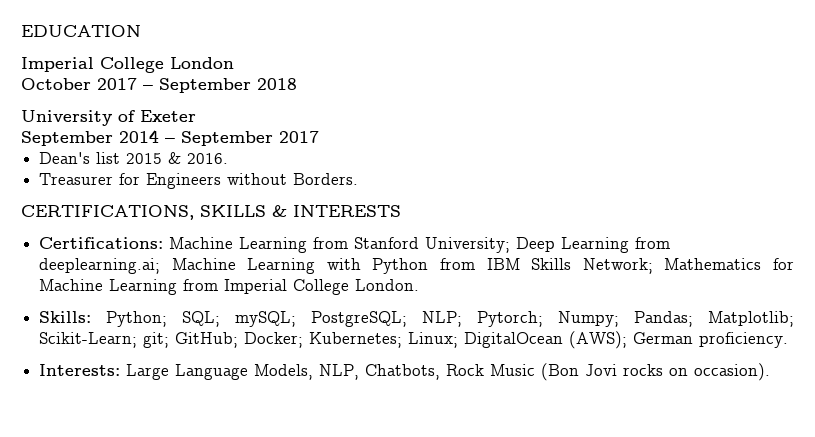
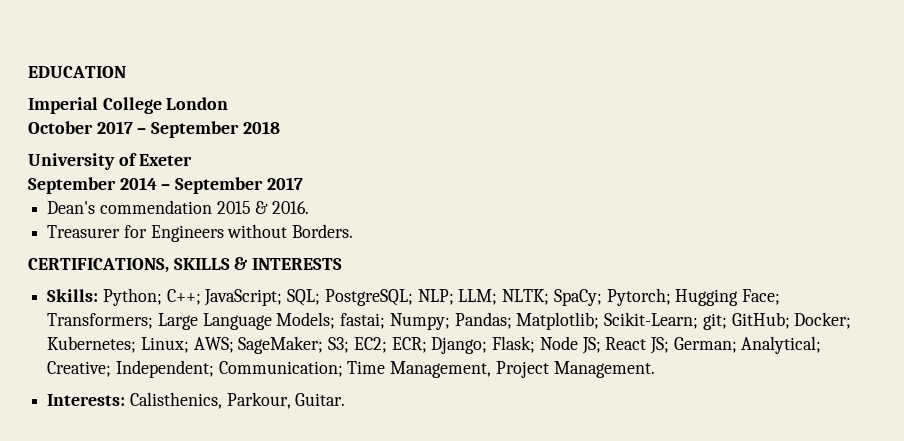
[96,152,121,164] list -> [99,200,212,214] commendation
[39,237,671,253] [39,258,794,274] [39,279,420,295] [39,311,544,327] Certifications: Machine Learning from Stanford University; Deep Learning from deeplearning.ai; Machine Learning with Python from IBM Skills Network; Mathematics for Machine Learning from Imperial College London. // Skills: Python; SQL; mySQL; PostgreSQL; NLP; Pytorch; -> [47,288,780,306] [47,312,386,330] Skills: Python; C++; JavaScript; SQL; PostgreSQL; NLP; LLM; NLTK; SpaCy; Pytorch; Hugging Face; Transformers; Large Language Models; fastai;
[464,331,789,349] [39,363,771,381] DigitalOcean (AWS); German proficiency. // Interests: Large Language Models, NLP, Chatbots, Rock Music (Bon Jovi rocks on occasion). -> [193,336,822,354] [47,360,655,378] [47,392,346,409] AWS; SageMaker; S3; EC2; ECR; Django; Flask; Node JS; React JS; German; Analytical; Creative; Independent; Communication; Time Management, Project Management. // Interests: Calisthenics, Parkour, Guitar.

